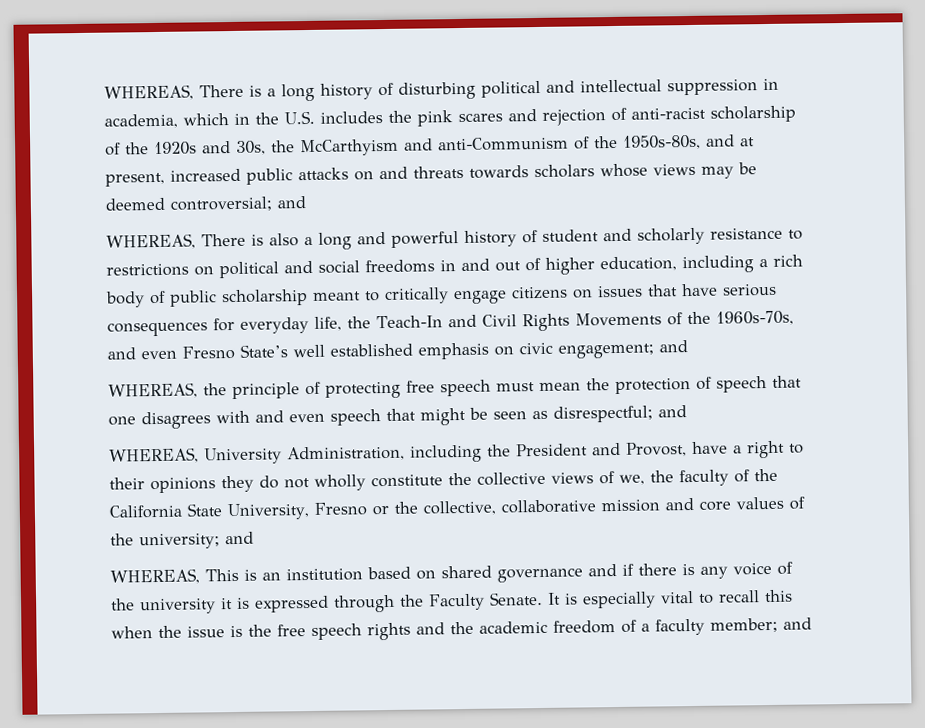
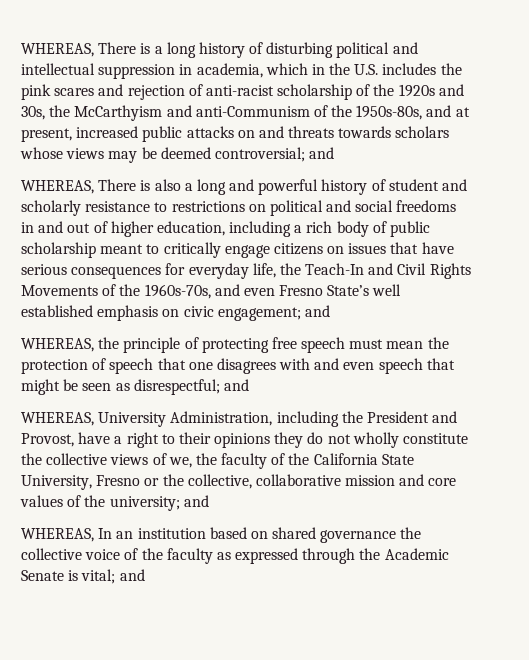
[205,568,257,582] This is -> [98,528,113,539] In
[588,561,793,579] [111,589,793,615] [111,617,778,641] and if there is any voice of the university it is expressed through the Faculty Senate. It is especially vital to recall this when the issue is the free speech rights and the academic freedom of a faculty member; -> [400,527,422,539] [21,548,449,564] [21,569,116,584] the collective voice of the faculty as expressed through the Academic Senate is vital;

